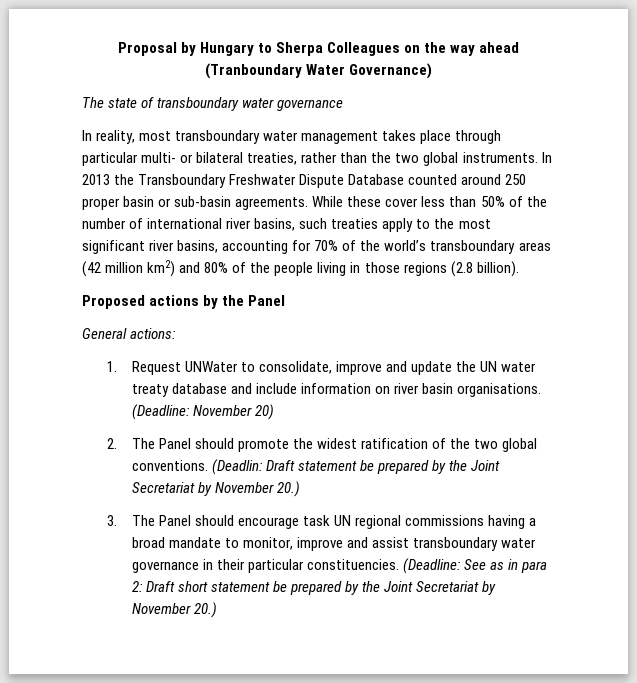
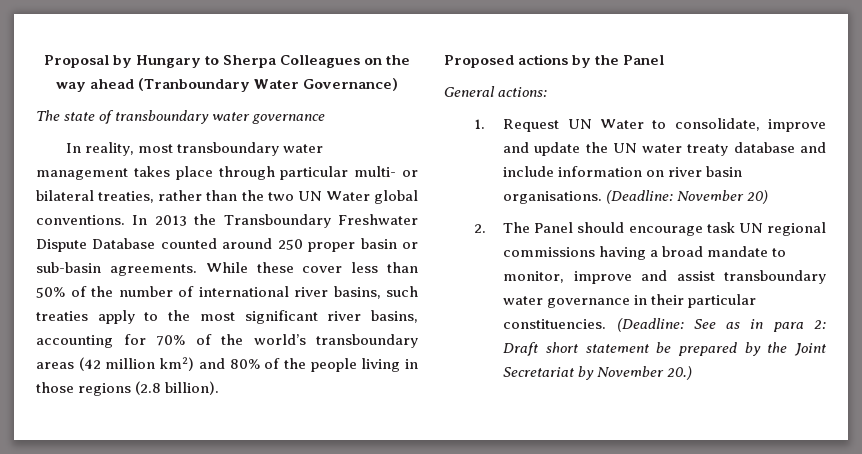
[423,152,538,166] global instruments. -> [297,190,418,204] [36,215,125,225] UN Water global conventions.
[184,361,238,372] UNWater -> [567,119,644,129] UN Water
[237,438,538,452] [131,459,500,475] [131,481,300,497] [106,515,234,526] promote the widest ratification of the two global conventions. (Deadlin: Draft statement be prepared by the Joint Secretariat by November 20.) // 3. The Panel should -> (625, 227) none

